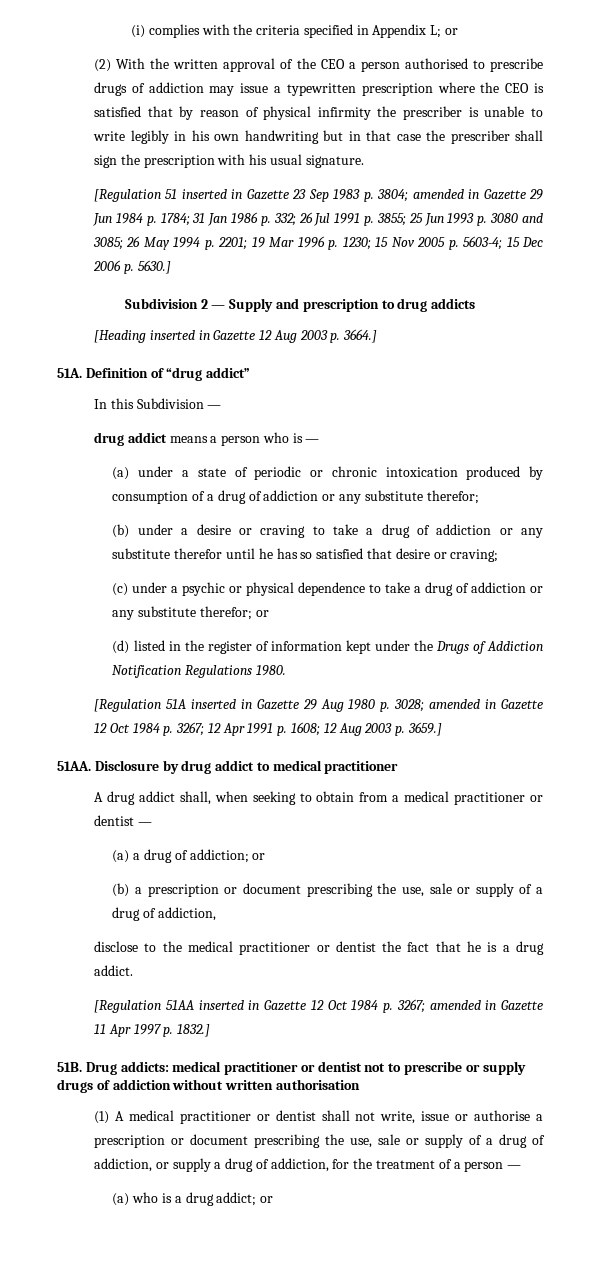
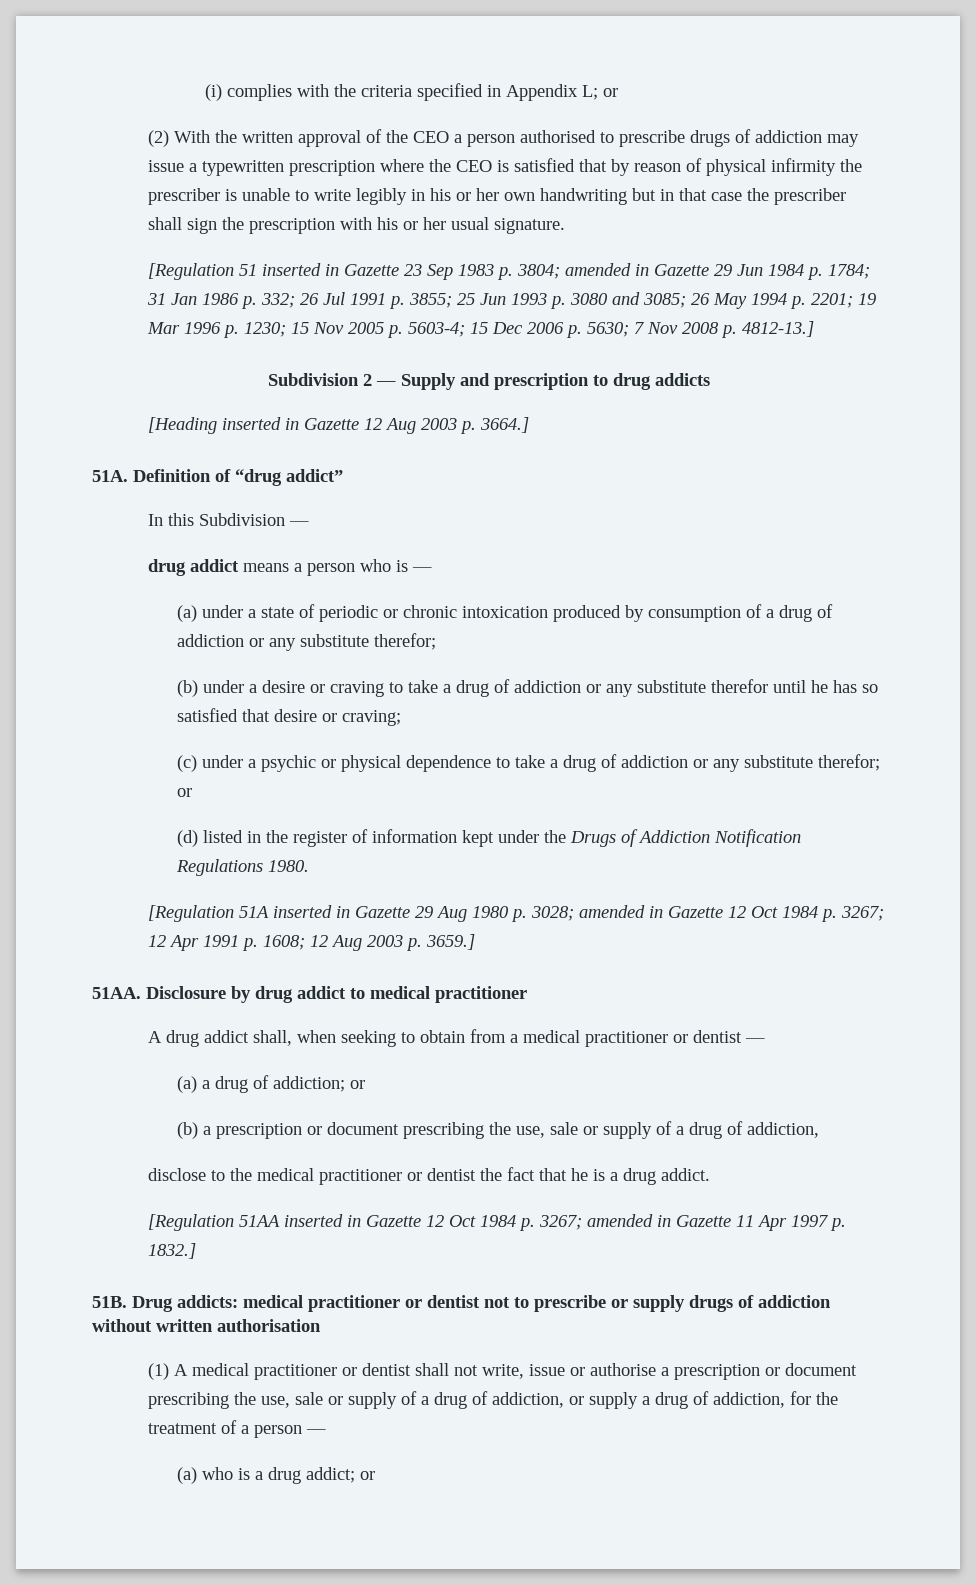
(210, 135) none -> [456,188,500,201] or her
(268, 159) none -> [403,217,447,230] or her
[137,260,171,274] 5630.] -> [587,321,815,338] 5630; 7 Nov 2008 p. 4812-13.]

